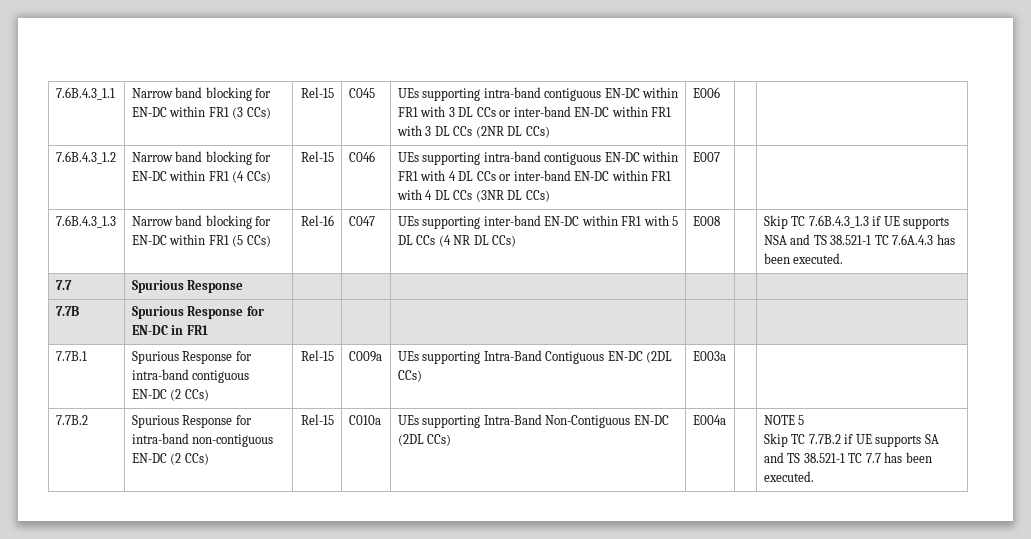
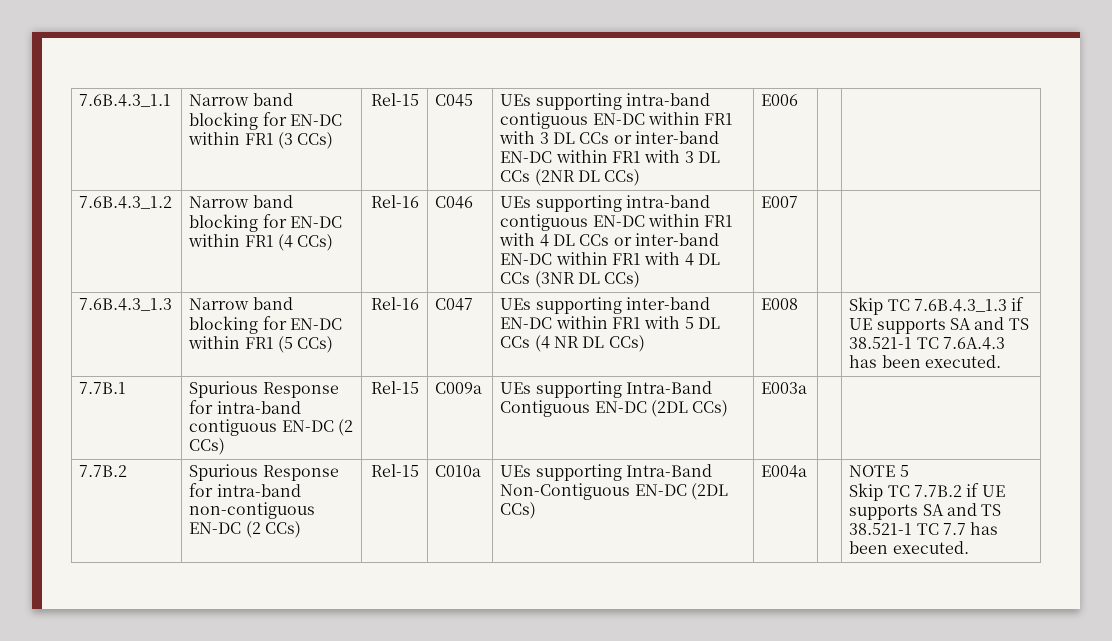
[300,151,334,162] Rel-15 -> [370,195,419,208] Rel-16
[763,235,787,245] NSA -> [949,318,971,330] SA
[55,280,72,290] [131,280,244,293] [55,306,79,316] [131,306,264,319] [131,325,208,335] // 7.7 | Spurious Response | | | | | | // 7.7B | Spurious Response for EN-DC in FR1 | | | | | | -> (1001, 361) none

